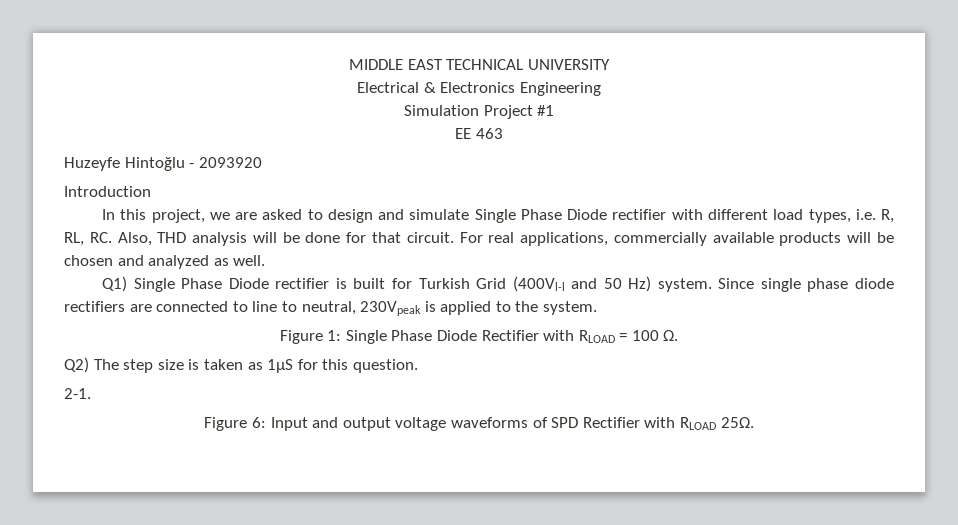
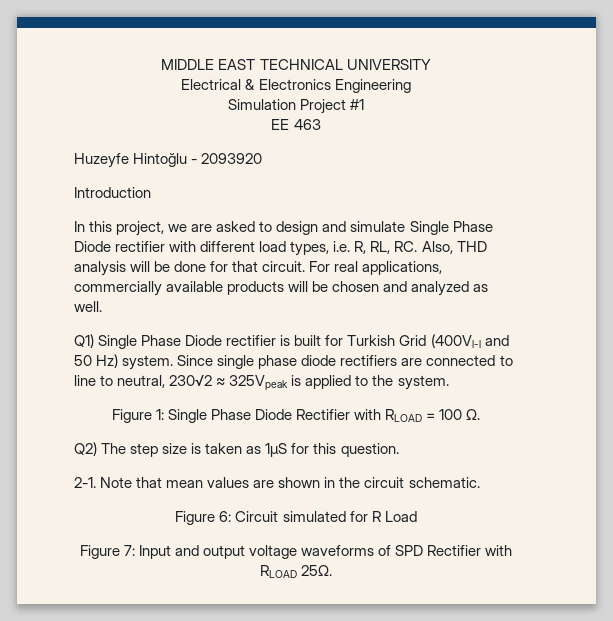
[360,301,422,316] 230Vpeak -> [169,375,289,391] 230√2 ≈ 325Vpeak
[204,417,267,431] // Figure 6: -> [100,477,480,488] [175,511,417,525] [79,545,135,559] Note that mean values are shown in the circuit schematic. // Figure 6: Circuit simulated for R Load // Figure 7:

